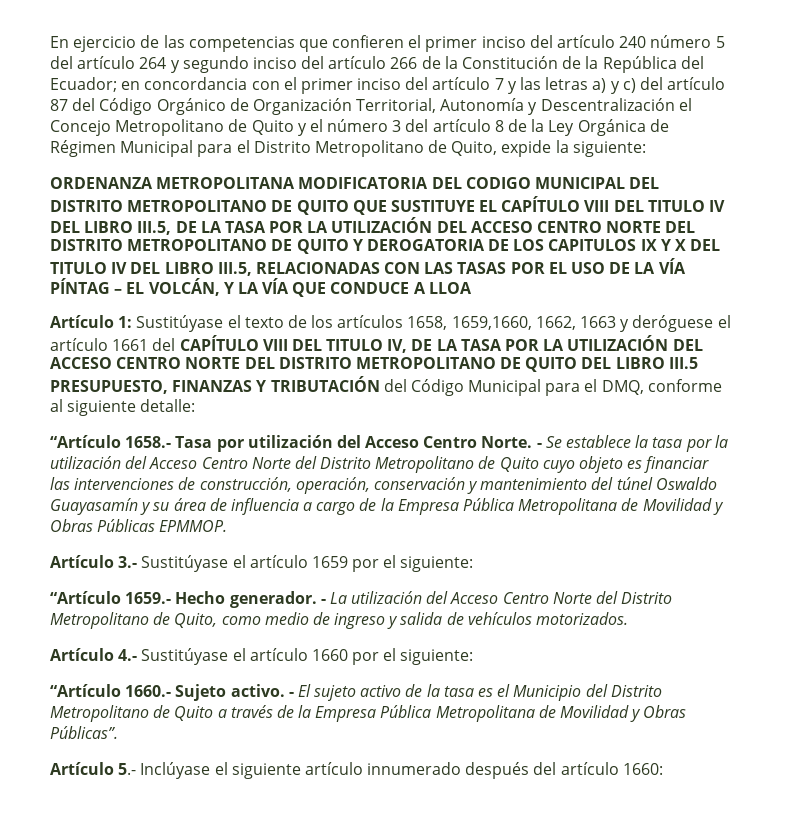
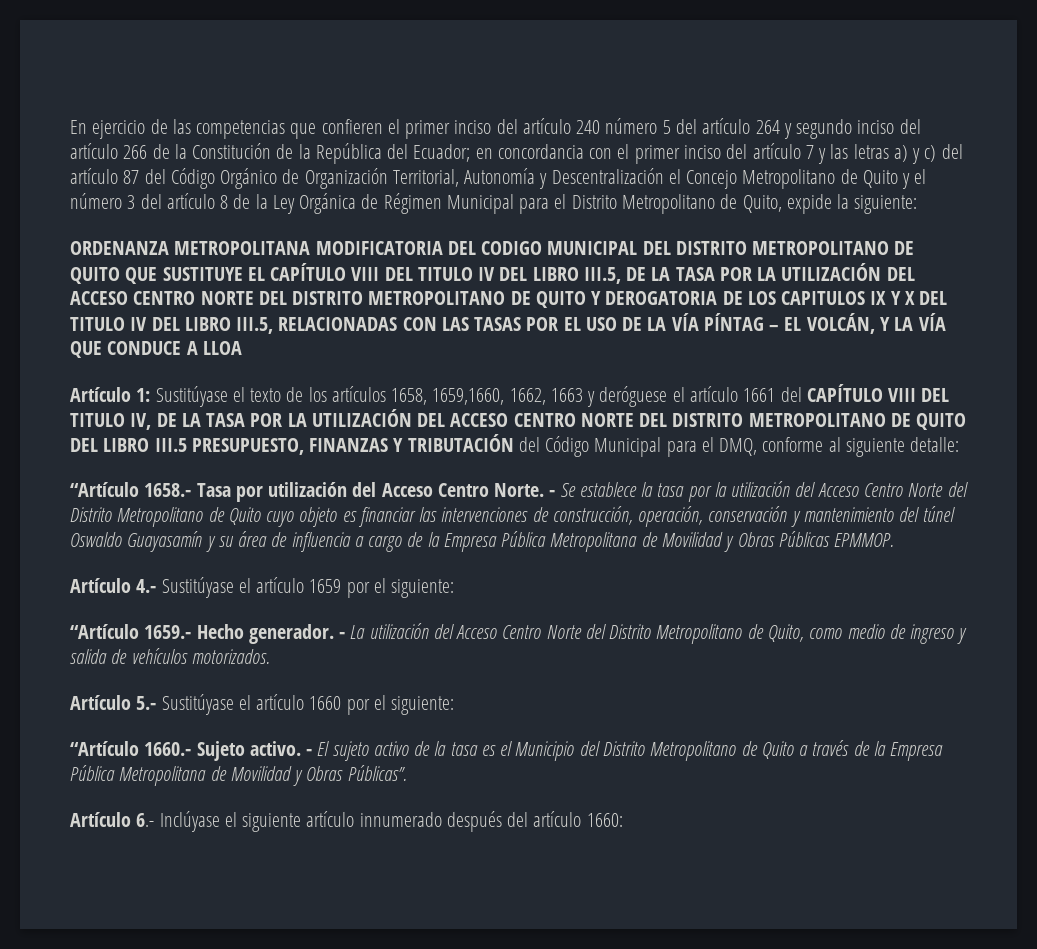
[118,556,138,568] 3.- -> [136,579,157,593] 4.-
[118,649,138,661] 4.- -> [136,696,157,710] 5.-
[118,763,137,775] 5.- -> [136,813,155,827] 6.-

